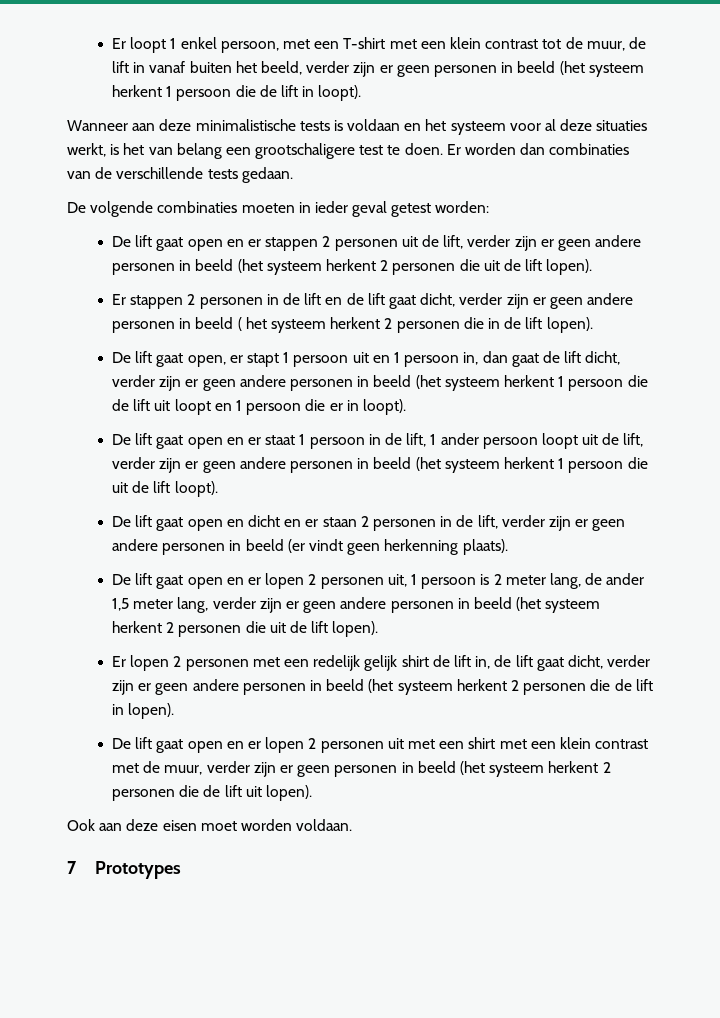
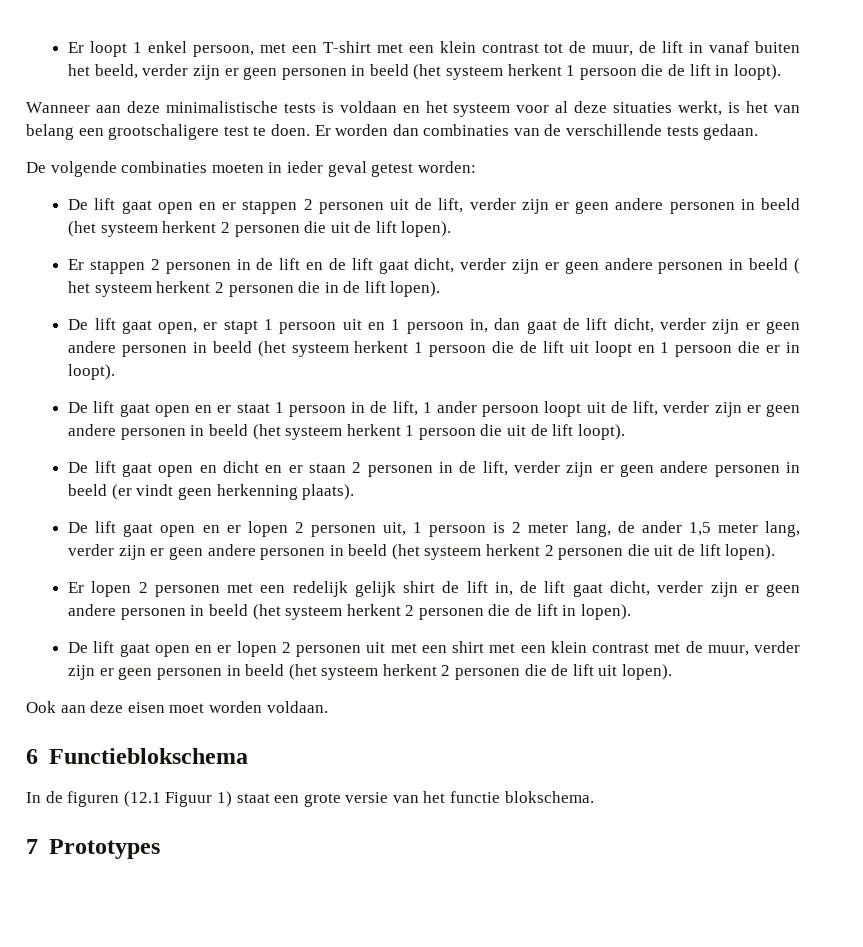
(353, 825) none -> [26,748,249,764] [26,791,594,807] // 6 Functieblokschema // In de figuren (12.1 Figuur 1) staat een grote versie van het functie blokschema.

